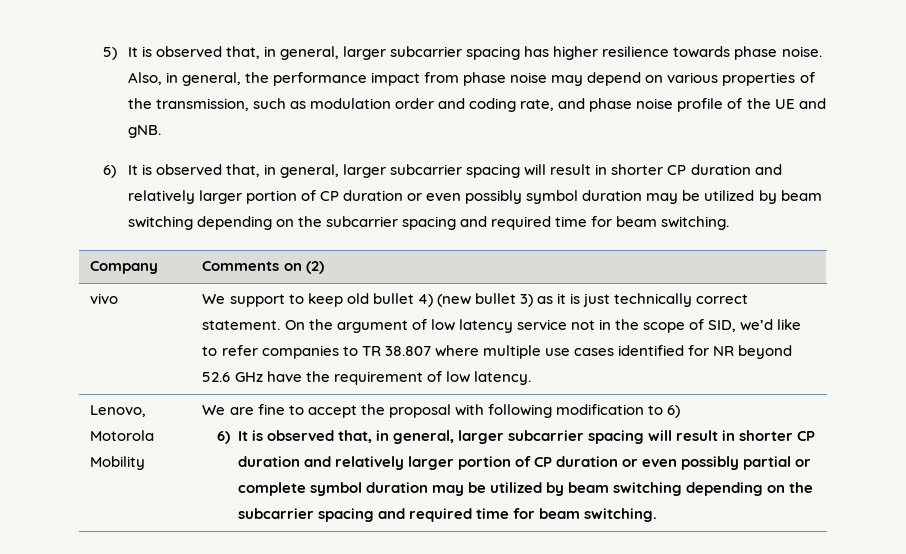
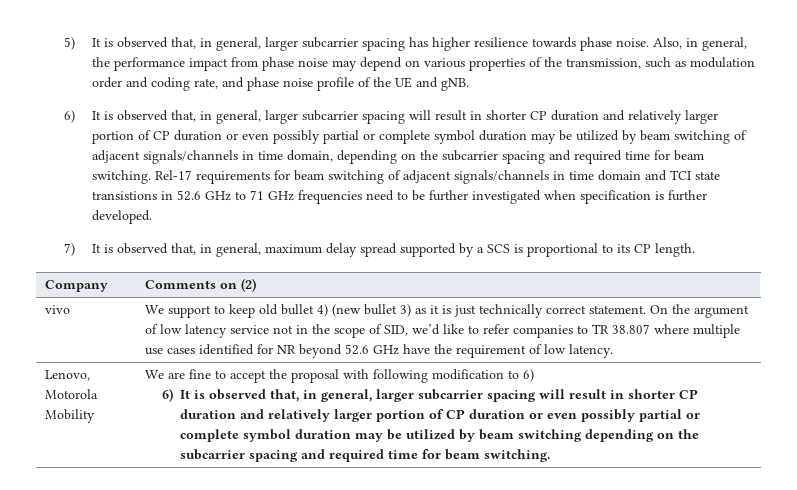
[526,190,822,204] [127,216,193,230] symbol duration may be utilized by beam switching -> [322,130,747,144] [91,150,333,164] partial or complete symbol duration may be utilized by beam switching of adjacent signals/channels in time domain,
(730, 223) none -> [154,170,720,184] [91,190,707,204] [91,210,152,224] [63,243,695,257] Rel-17 requirements for beam switching of adjacent signals/channels in time domain and TCI state transistions in 52.6 GHz to 71 GHz frequencies need to be further investigated when specification is further developed. // 7) It is observed that, in general, maximum delay spread supported by a SCS is proportional to its CP length.

